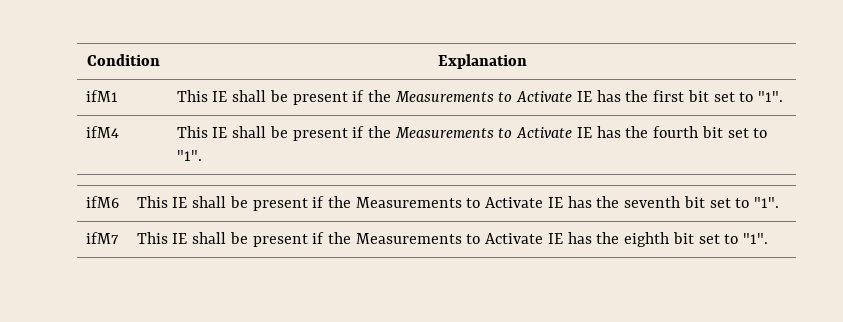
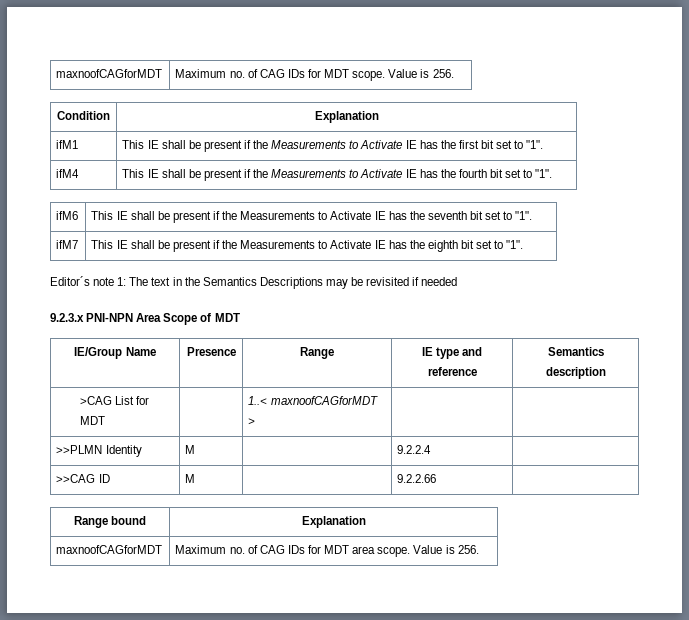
(86, 60) none -> [56,69,163,78] [175,69,454,81] maxnoofCAGforMDT | Maximum no. of CAG IDs for MDT scope. Value is 256. //
(768, 238) none -> [50,276,458,289] [50,313,240,325] [74,347,156,359] [186,347,236,356] [300,347,334,359] [421,347,483,359] [427,367,477,376] [547,347,604,356] [545,367,606,379] [79,396,149,405] [79,416,105,425] [248,396,378,405] [248,418,256,425] [56,445,142,457] [185,445,196,454] [397,445,432,454] [56,474,110,483] [185,474,196,483] [397,474,437,483] [73,516,147,528] [301,516,366,528] [56,545,163,554] [175,545,479,557] // Editor´s note 1: The text in the Semantics Descriptions may be revisited if needed // 9.2.3.x PNI-NPN Area Scope of MDT // IE/Group Name | Presence | Range | IE type and reference | Semantics description // >CAG List for MDT | | 1..< maxnoofCAGforMDT > | | // >>PLMN Identity | M | | 9.2.2.4 | // >>CAG ID | M | | 9.2.2.66 | // Range bound | Explanation // maxnoofCAGforMDT | Maximum no. of CAG IDs for MDT area scope. Value is 256.

